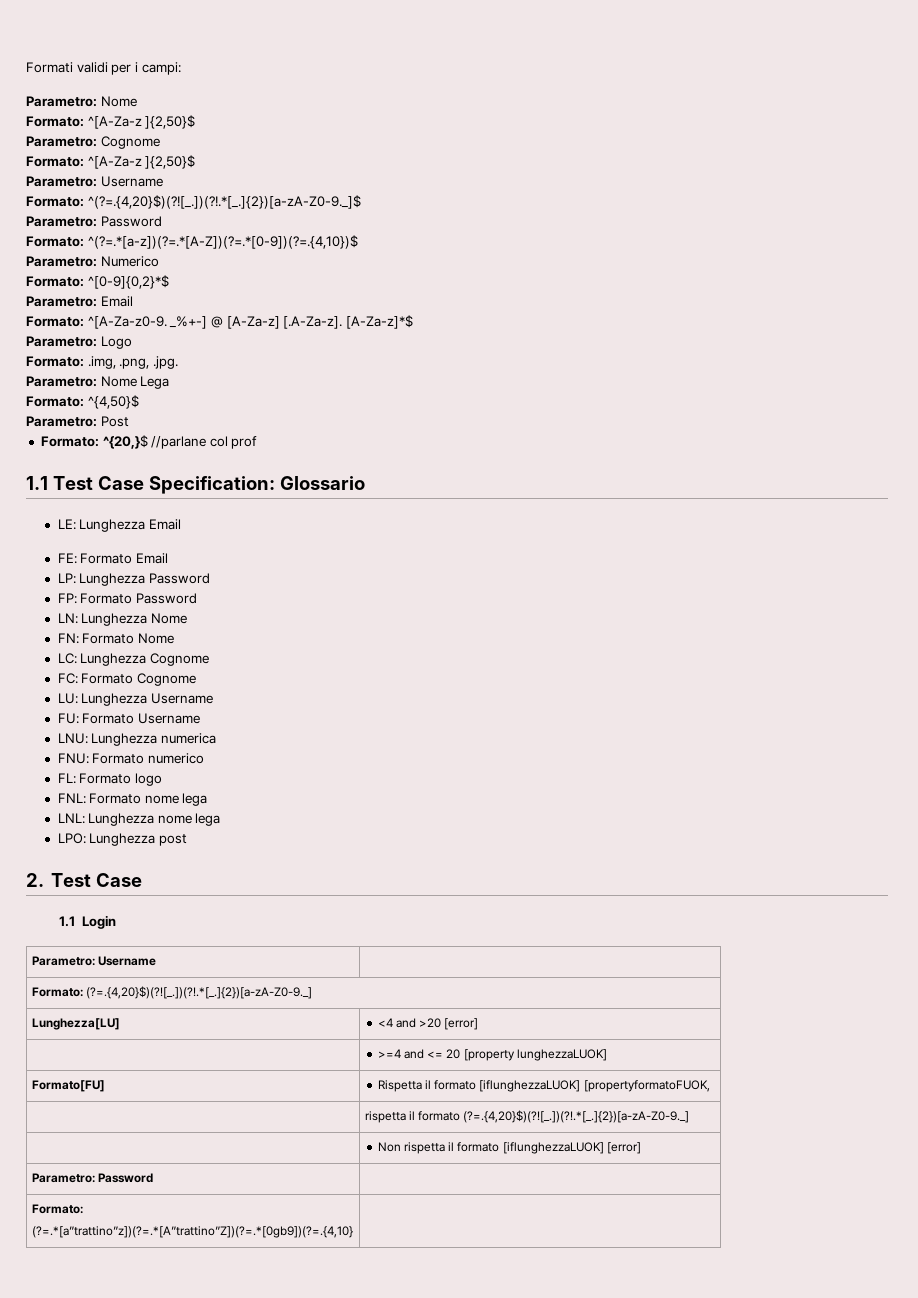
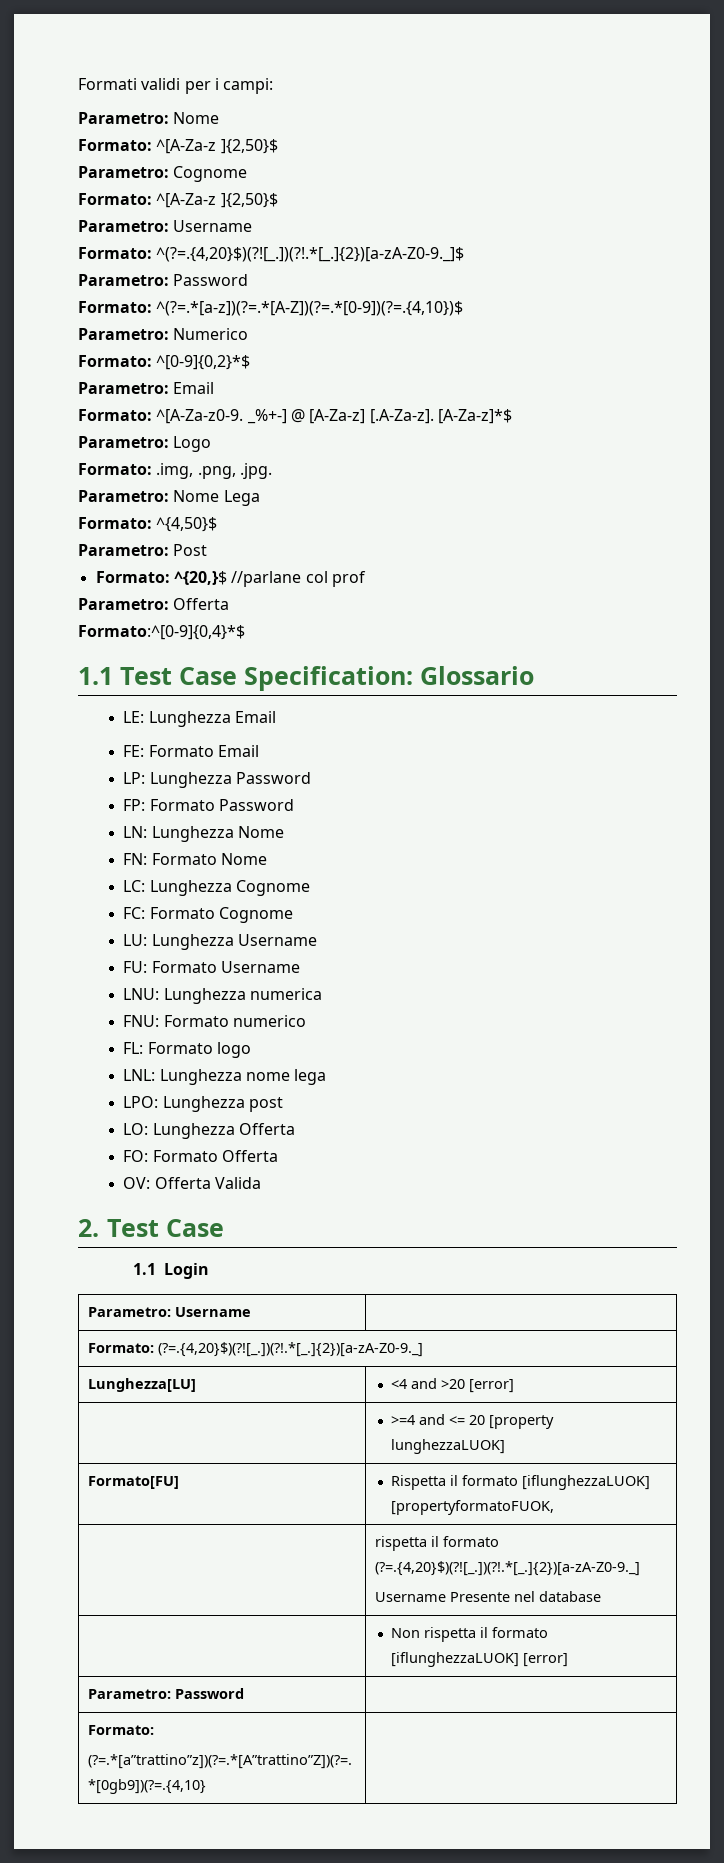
(258, 442) none -> [78,598,230,610] [78,625,245,640] // Parametro: Offerta // Formato:^[0-9]{0,4}*$
[57,793,208,806] // FNL: Formato nome lega -> (251, 1050) none
(187, 840) none -> [123,1123,295,1139] [123,1150,278,1162] [123,1177,261,1189] // LO: Lunghezza Offerta // FO: Formato Offerta // OV: Offerta Valida
(690, 1116) none -> [374,1591,601,1602] // Username Presente nel database

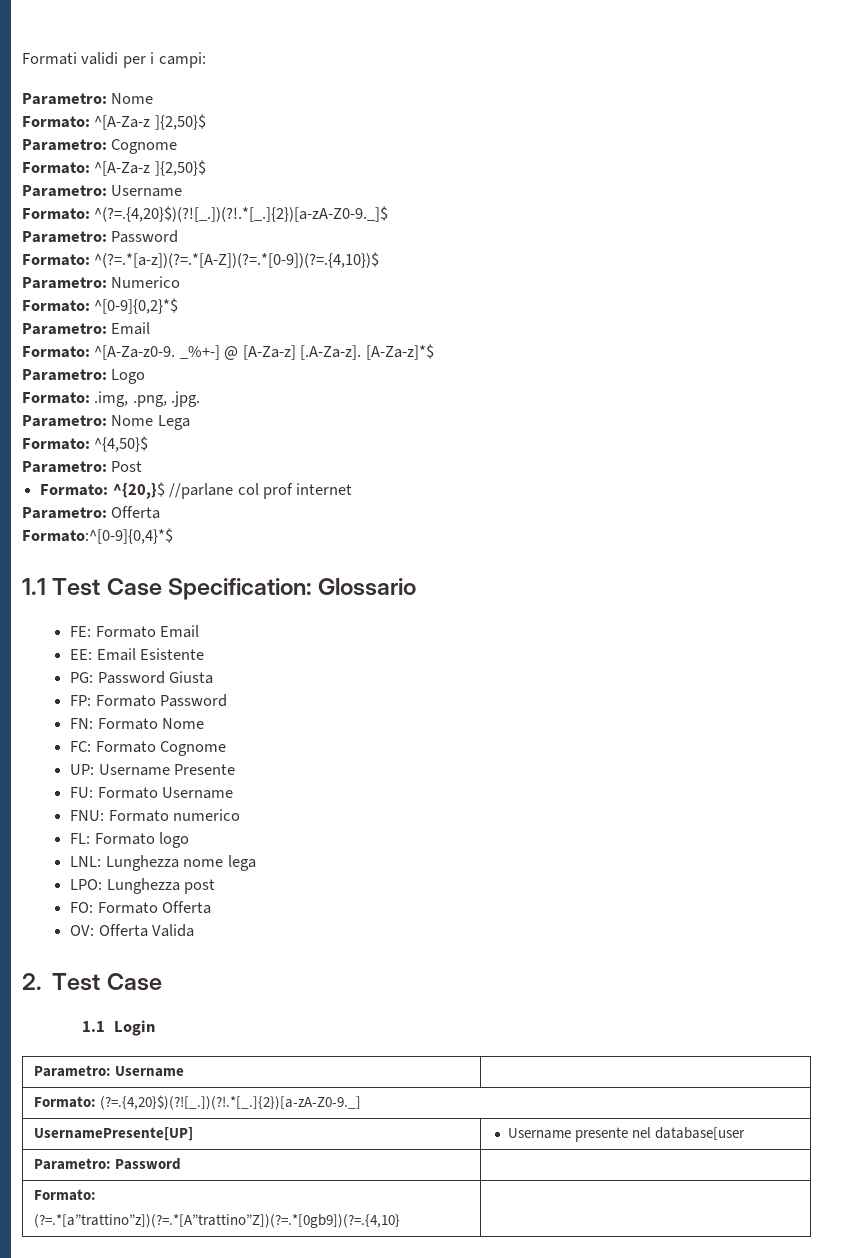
(366, 579) none -> [296,483,353,495] internet
[123,711,276,727] // LE: Lunghezza Email -> (417, 587) none
[123,772,311,788] LP: Lunghezza Password -> [70,648,205,661] [70,671,214,684] EE: Email Esistente // PG: Password Giusta
[123,826,284,842] // LN: Lunghezza Nome -> (228, 700) none
[123,880,310,896] // LC: Lunghezza Cognome -> (205, 723) none
[123,934,317,950] LU: Lunghezza Username -> [70,764,236,776] UP: Username Presente
[123,988,322,1004] // LNU: Lunghezza numerica -> (234, 793) none
[123,1123,295,1139] // LO: Lunghezza Offerta -> (216, 886) none
[87,1378,196,1392] [390,1378,514,1393] [390,1414,554,1429] [390,1439,505,1454] [87,1476,179,1489] [390,1475,650,1490] [390,1500,554,1515] [374,1536,499,1551] [374,1561,640,1576] [374,1591,601,1602] [390,1627,548,1642] [390,1652,568,1667] Lunghezza[LU] | <4 and >20 [error] // | >=4 and <= 20 [property lunghezzaLUOK] // Formato[FU] | Rispetta il formato [iflunghezzaLUOK] [propertyformatoFUOK, // | rispetta il formato (?=.{4,20}$)(?![_.])(?!.*[_.]{2})[a-zA-Z0-9._] // Username Presente nel database // | Non rispetta il formato [iflunghezzaLUOK] [error] -> [33,1127,193,1141] [508,1127,746,1142] UsernamePresente[UP] | Username presente nel database[user

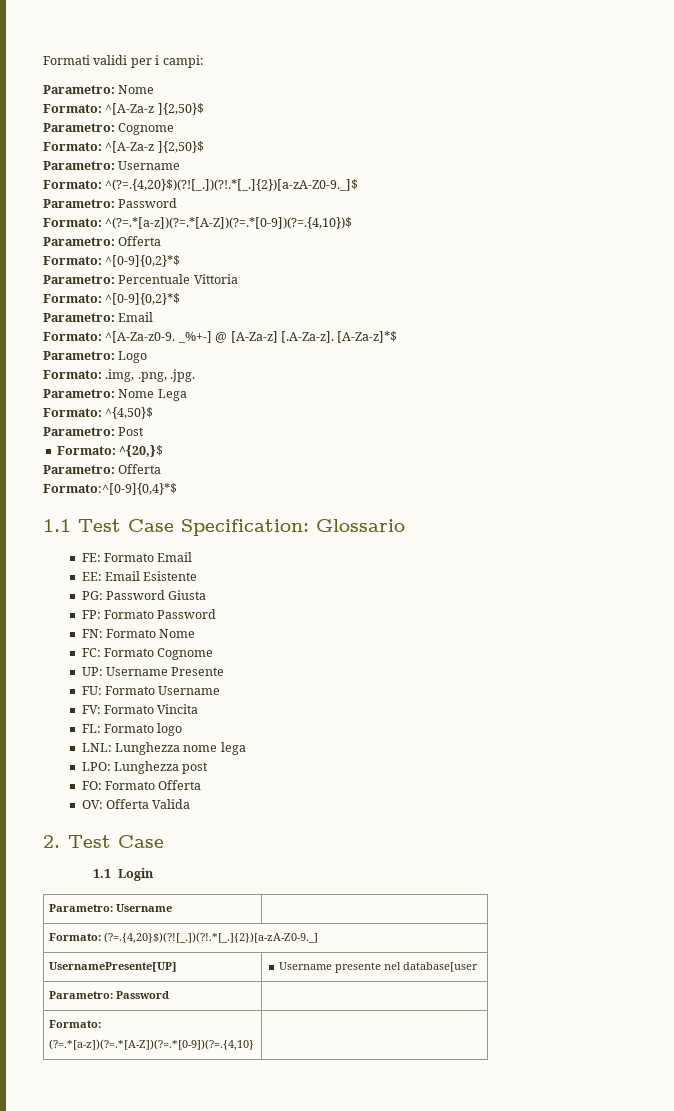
[111,276,181,288] Numerico -> [118,236,162,246] [43,255,181,267] [43,274,238,284] Offerta // Formato: ^[0-9]{0,2}*$ // Parametro: Percentuale Vittoria
[169,483,353,499] //parlane col prof internet -> (164, 451) none
[70,809,241,822] FNU: Formato numerico -> [81,704,199,714] FV: Formato Vincita
[33,1214,400,1228] (?=.*[a”trattino”z])(?=.*[A”trattino”Z])(?=.*[0gb9])(?=.{4,10} -> [49,1039,255,1051] (?=.*[a-z])(?=.*[A-Z])(?=.*[0-9])(?=.{4,10}

